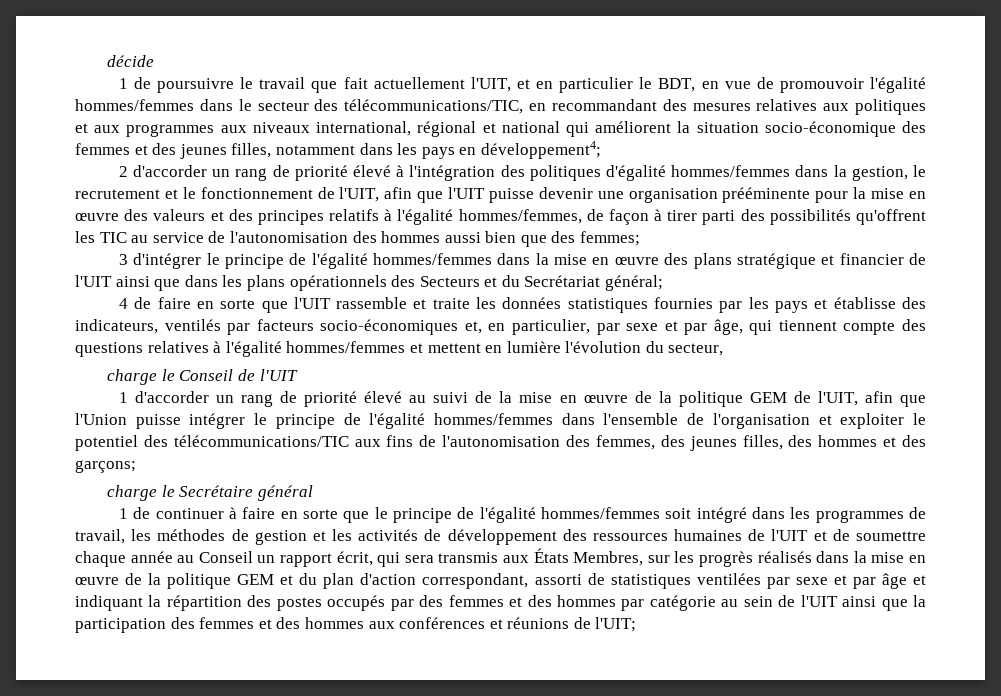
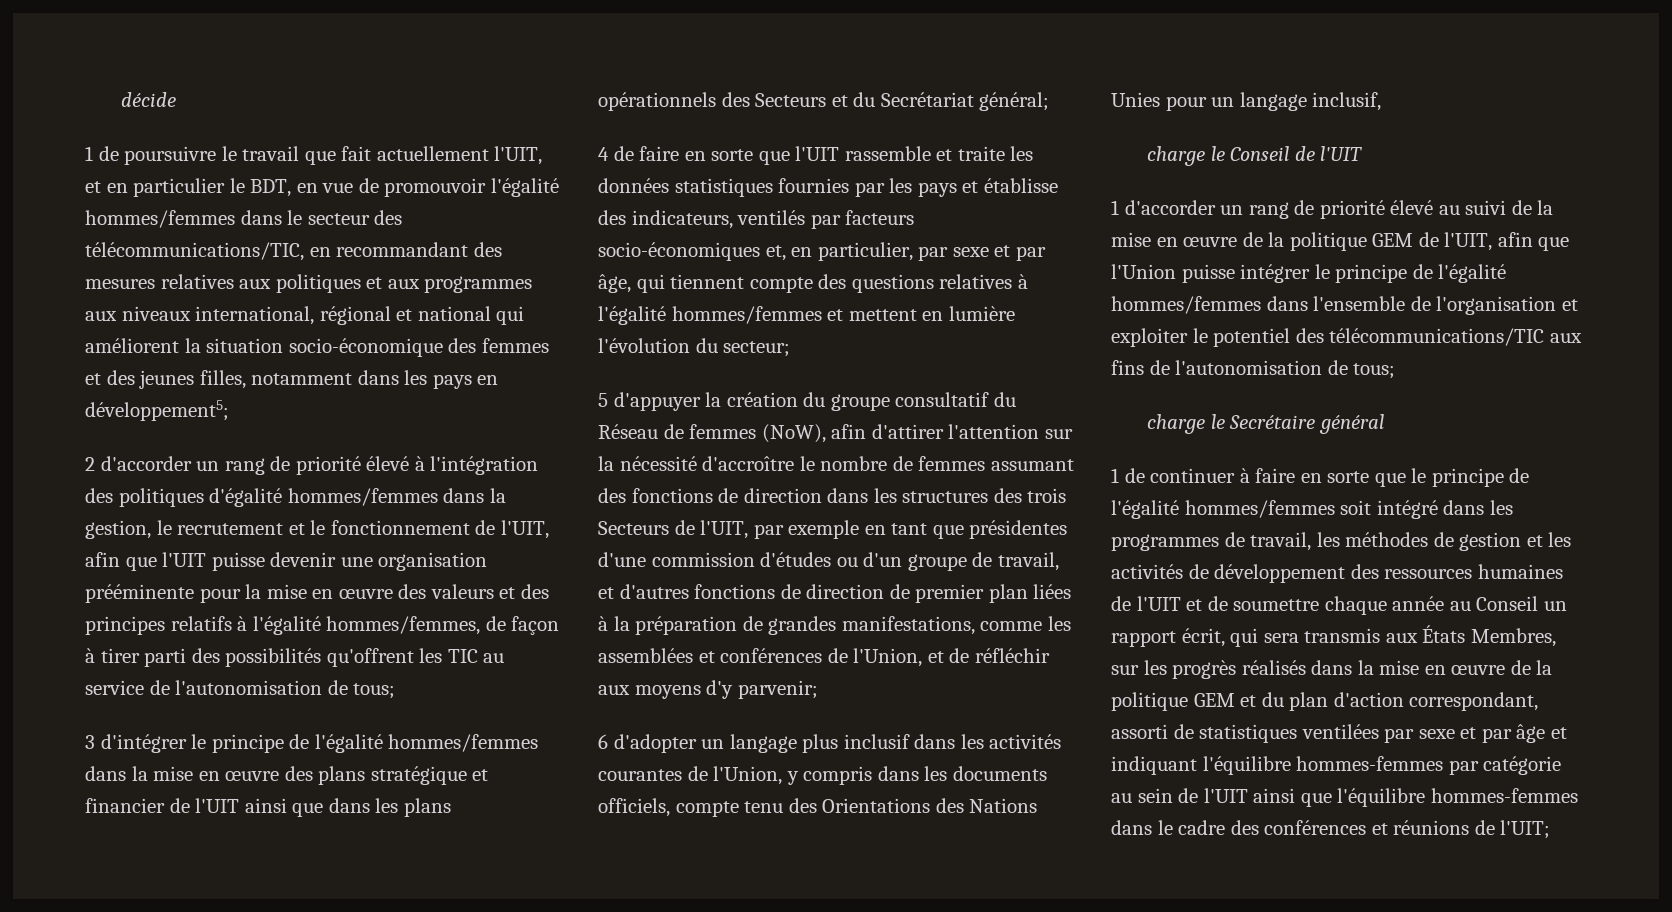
[480,141,601,159] développement4; -> [85,400,229,421] développement5;
[352,231,641,247] des hommes aussi bien que des femmes; -> [327,680,396,699] de tous;
[668,343,724,356] secteur, -> [723,341,791,357] [598,392,1016,411] [598,424,1073,443] [598,456,1074,471] [598,488,1067,503] [598,520,1068,539] [598,552,1059,571] [598,584,1072,603] [598,616,1071,635] [598,648,1050,667] [598,680,818,699] [598,734,1062,753] [598,766,1047,785] [598,798,1038,817] [1111,92,1382,111] secteur; // 5 d'appuyer la création du groupe consultatif du Réseau de femmes (NoW), afin d'attirer l'attention sur la nécessité d'accroître le nombre de femmes assumant des fonctions de direction dans les structures des trois Secteurs de l'UIT, par exemple en tant que présidentes d'une commission d'études ou d'un groupe de travail, et d'autres fonctions de direction de premier plan liées à la préparation de grandes manifestations, comme les assemblées et conférences de l'Union, et de réfléchir aux moyens d'y parvenir; // 6 d'adopter un langage plus inclusif dans les activités courantes de l'Union, y compris dans les documents officiels, compte tenu des Orientations des Nations Unies pour un langage inclusif,
[566,435,927,451] [75,460,136,473] des femmes, des jeunes filles, des hommes et des garçons; -> [1327,360,1396,379] de tous;
[148,595,616,611] la répartition des postes occupés par des femmes et des hommes -> [1202,756,1444,775] l'équilibre hommes-femmes
[913,595,927,607] [75,617,395,633] la participation des femmes et des hommes aux -> [1337,788,1578,807] [1111,820,1259,835] l'équilibre hommes-femmes dans le cadre des

